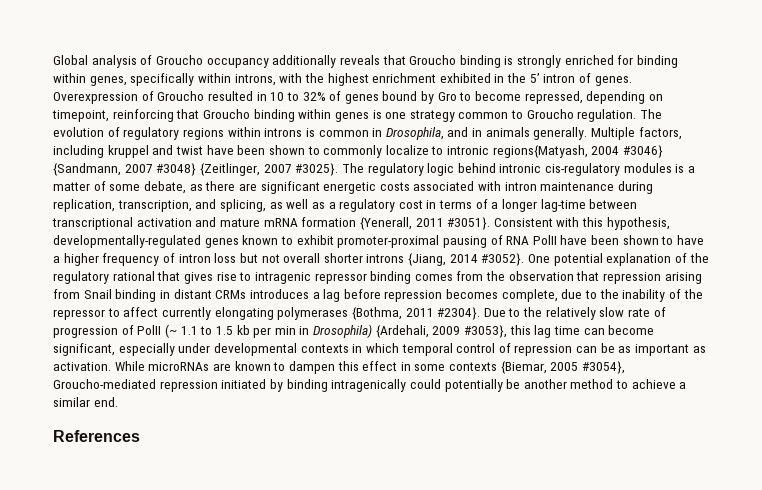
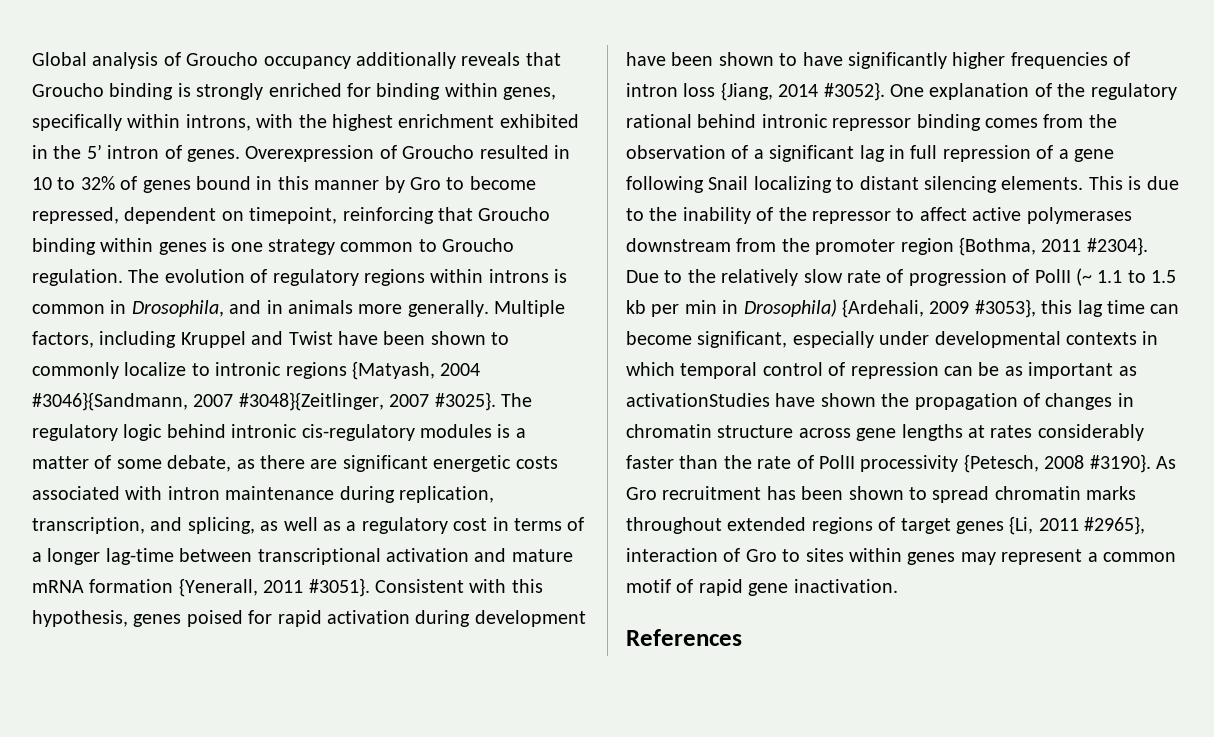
(418, 96) none -> [256,176,380,190] in this manner
[586,91,646,104] depending -> [124,207,217,224] dependent
(530, 132) none -> [358,304,403,314] more
[107,145,203,158] kruppel and twist -> [180,331,333,348] Kruppel and Twist
[492,145,664,158] [53,163,260,176] regions{Matyash, 2004 #3046} {Sandmann, 2007 #3048} {Zeitlinger, -> [285,361,481,380] [32,392,384,411] regions {Matyash, 2004 #3046}{Sandmann, 2007 #3048}{Zeitlinger,
[53,235,557,248] developmentally-regulated genes known to exhibit promoter-proximal pausing of RNA PolII -> [133,610,586,627] genes poised for rapid activation during development
[53,253,405,266] a higher frequency of intron loss but not overall shorter introns -> [848,52,1131,69] [626,83,716,97] significantly higher frequencies of intron loss
[553,253,603,266] potential -> (924, 90) none
[157,271,311,284] that gives rise to intragenic -> [697,114,828,128] behind intronic
[576,271,702,284] [53,289,558,302] that repression arising from Snail binding in distant CRMs introduces a lag before repression becomes complete, -> [731,145,1114,162] [626,176,1142,193] of a significant lag in full repression of a gene following Snail localizing to distant silencing elements. This is
[161,307,349,320] currently elongating polymerases -> [972,207,1132,224] [626,238,954,255] active polymerases downstream from the promoter region
[53,361,626,374] [53,379,687,392] [53,397,118,407] activation. While microRNAs are known to dampen this effect in some contexts {Biemar, 2005 #3054}, Groucho-mediated repression initiated by binding intragenically could potentially be another method to achieve a similar end. -> [626,393,1134,410] [626,424,1144,441] [626,454,1176,473] [626,486,1137,503] [626,516,1146,535] [626,548,1176,565] [626,579,898,596] activationStudies have shown the propagation of changes in chromatin structure across gene lengths at rates considerably faster than the rate of PolII processivity {Petesch, 2008 #3190}. As Gro recruitment has been shown to spread chromatin marks throughout extended regions of target genes {Li, 2011 #2965}, interaction of Gro to sites within genes may represent a common motif of rapid gene inactivation.

